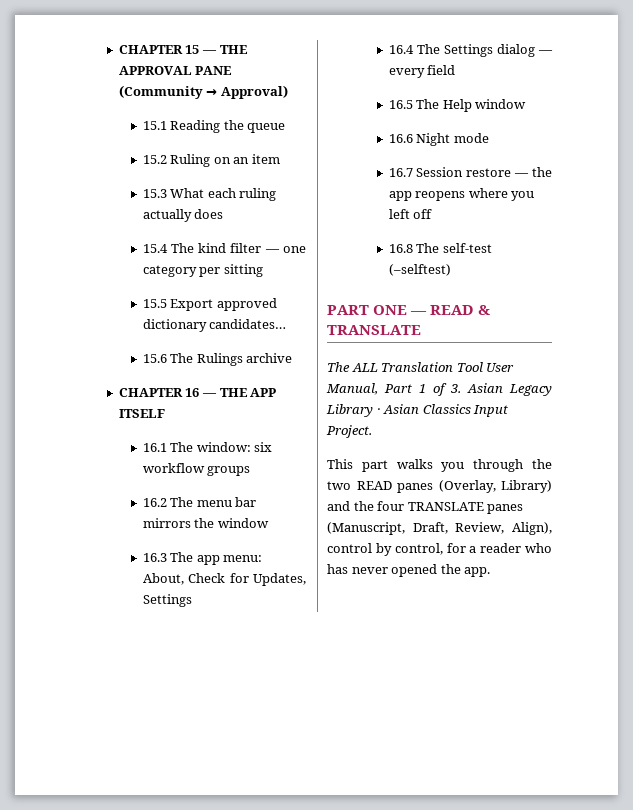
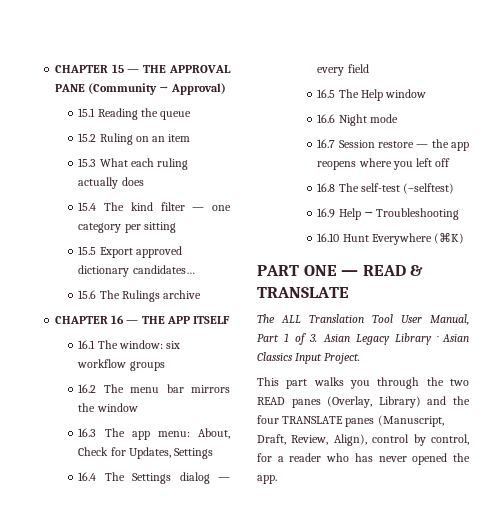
(451, 270) none -> [317,208,460,220] [317,232,465,245] // 16.9 Help → Troubleshooting // 16.10 Hunt Everywhere (⌘K)

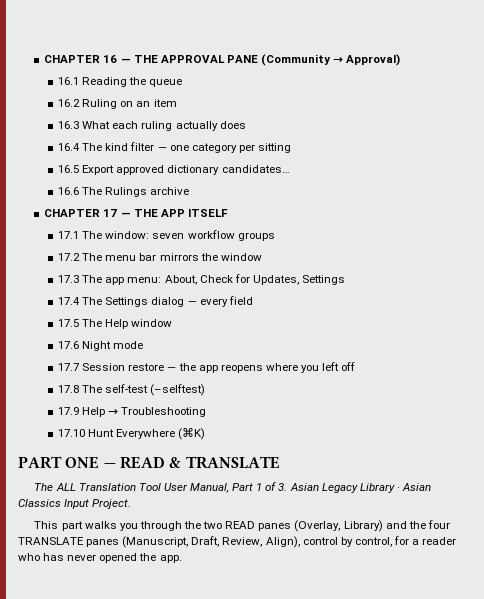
[54,64,124,73] CHAPTER 15 -> [44,55,118,63] CHAPTER 16
[78,108,96,117] 15.1 -> [58,77,80,85] 16.1
[78,133,97,142] 15.2 -> [58,99,81,107] 16.2
[78,158,97,167] 15.3 -> [58,121,80,129] 16.3
[78,202,97,211] 15.4 -> [58,143,81,151] 16.4
[78,246,97,255] 15.5 -> [58,165,80,173] 16.5
[78,290,97,299] 15.6 -> [58,187,80,195] 16.6
[111,315,125,324] 16 -> [103,209,118,217] 17
[78,340,96,349] 16.1 -> [58,231,80,239] 17.1
[166,341,181,349] six -> [152,233,185,239] seven
[78,384,97,393] 16.2 -> [58,253,81,261] 17.2
[78,428,97,437] 16.3 -> [58,275,80,283] 17.3
[78,472,97,481] 16.4 -> [58,297,81,305] 17.4
[317,89,336,98] 16.5 -> [58,319,80,327] 17.5
[317,114,336,123] 16.6 -> [58,341,80,349] 17.6
[317,139,336,148] 16.7 -> [58,363,80,371] 17.7
[317,183,336,192] 16.8 -> [58,385,80,393] 17.8
[317,208,336,218] 16.9 -> [58,407,80,415] 17.9
[317,233,340,242] 16.10 -> [58,429,86,437] 17.10

